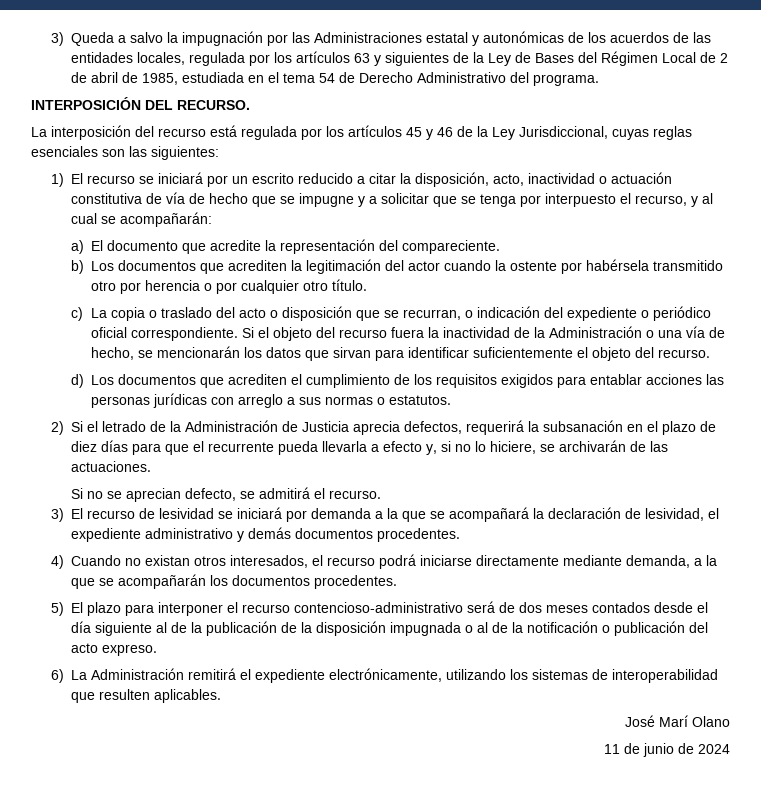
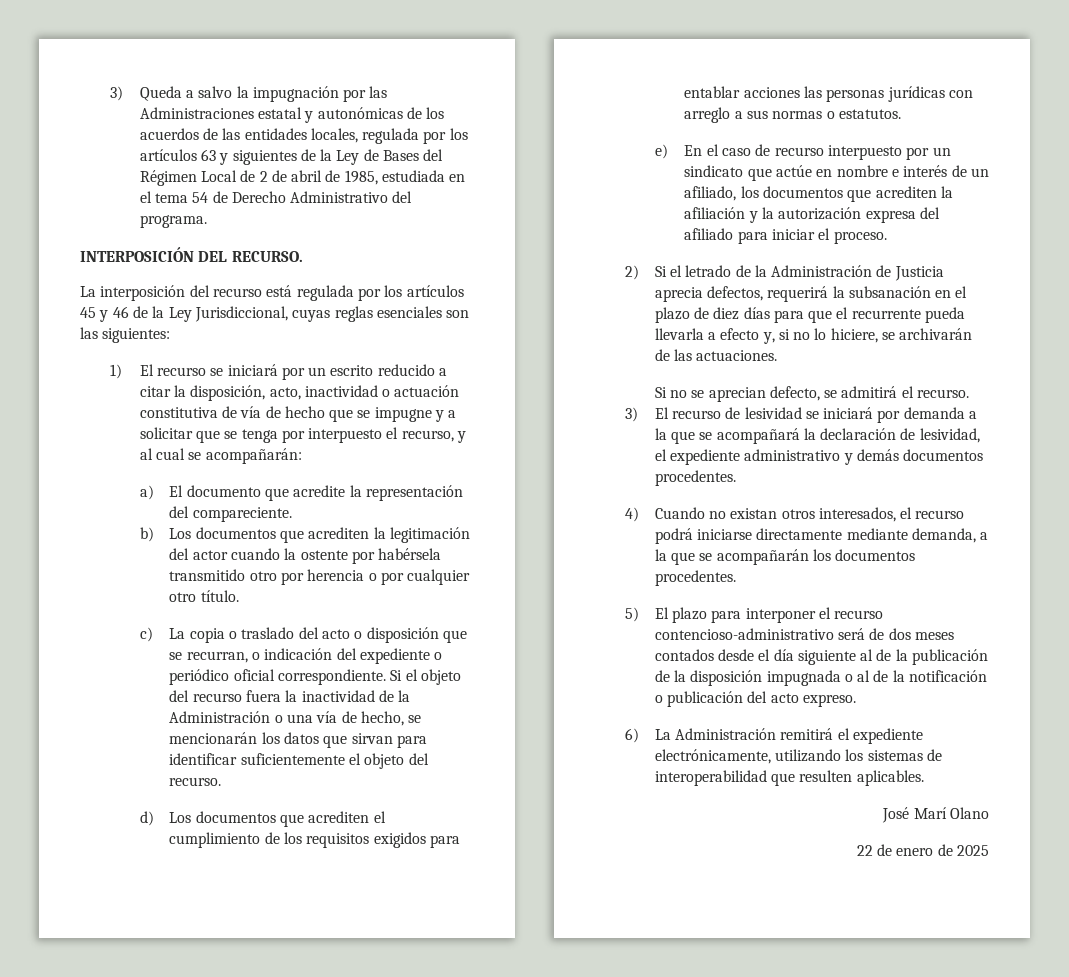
(451, 400) none -> [654,144,951,160] [684,165,989,181] [684,186,953,202] [684,207,940,223] [684,228,887,244] // e) En el caso de recurso interpuesto por un sindicato que actúe en nombre e interés de un afiliado, los documentos que acrediten la afiliación y la autorización expresa del afiliado para iniciar el proceso.
[604,743,730,757] 11 de junio de 2024 -> [856,844,989,856] 22 de enero de 2025

